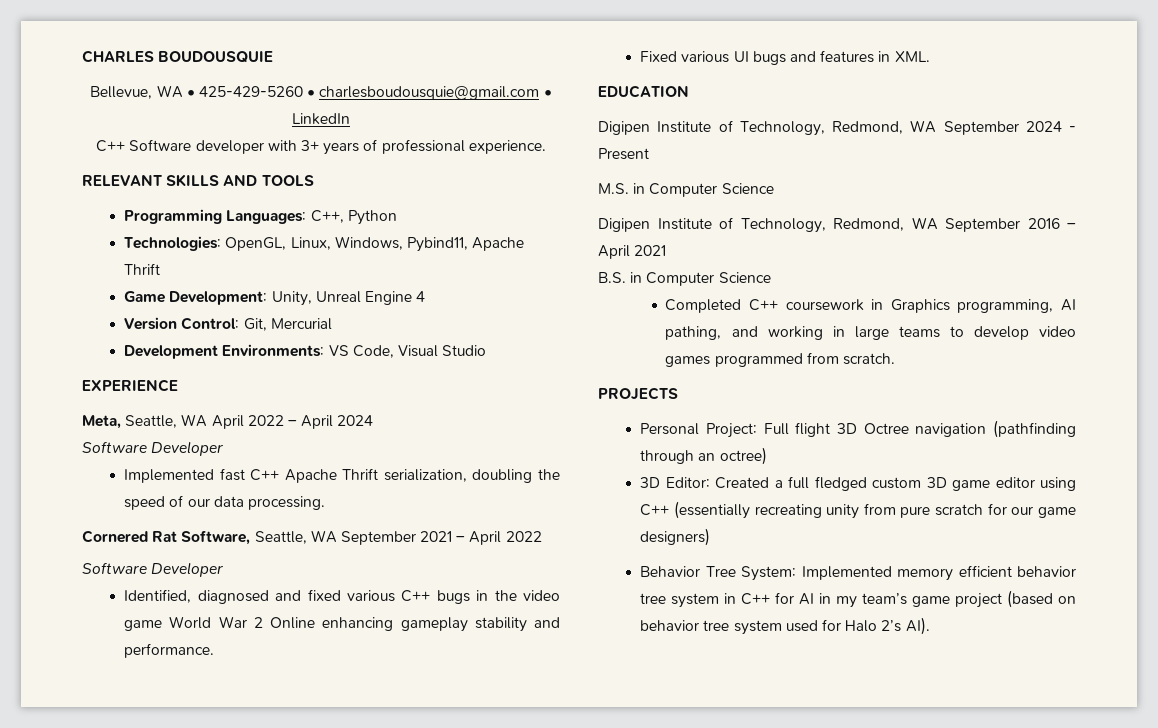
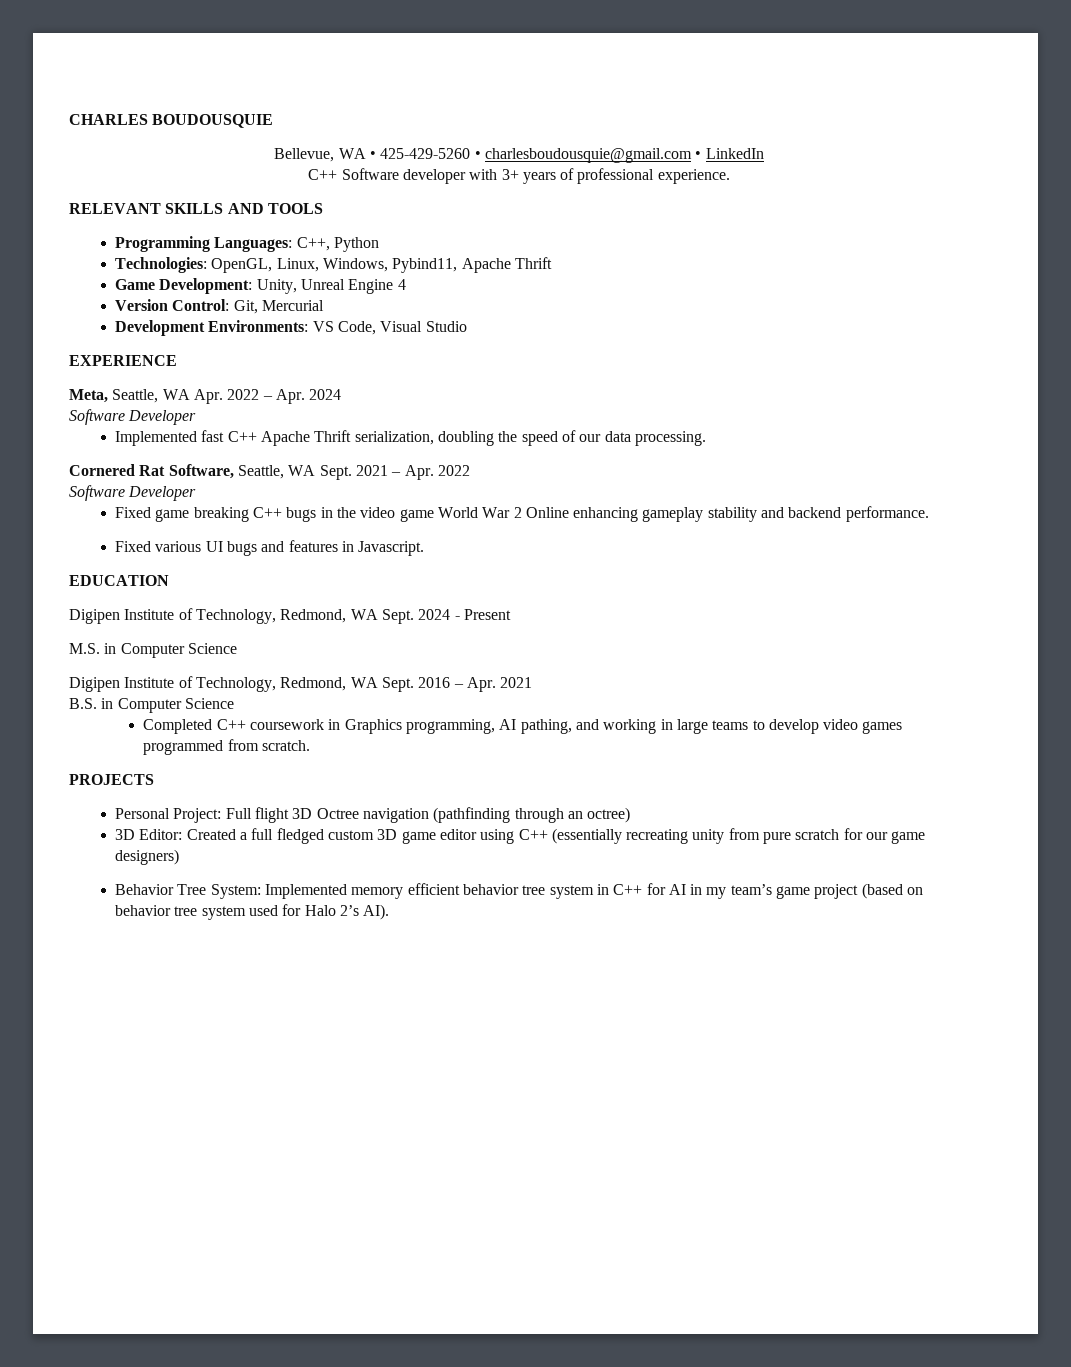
[211,415,244,429] April -> [193,389,223,404] Apr.
[301,415,334,429] April -> [275,389,305,404] Apr.
[340,531,416,545] September -> [319,465,352,480] Sept.
[469,531,502,545] April -> [404,465,434,480] Apr.
[124,589,395,604] Identified, diagnosed and fixed various -> [114,507,249,522] Fixed game breaking
(560, 622) none -> [788,507,842,518] backend
[894,51,930,62] XML. -> [358,541,425,556] Javascript.
[943,121,1019,135] September -> [381,609,414,624] Sept.
[945,218,1020,232] September -> [381,677,414,692] Sept.
[598,245,630,259] April -> [466,677,496,692] Apr.

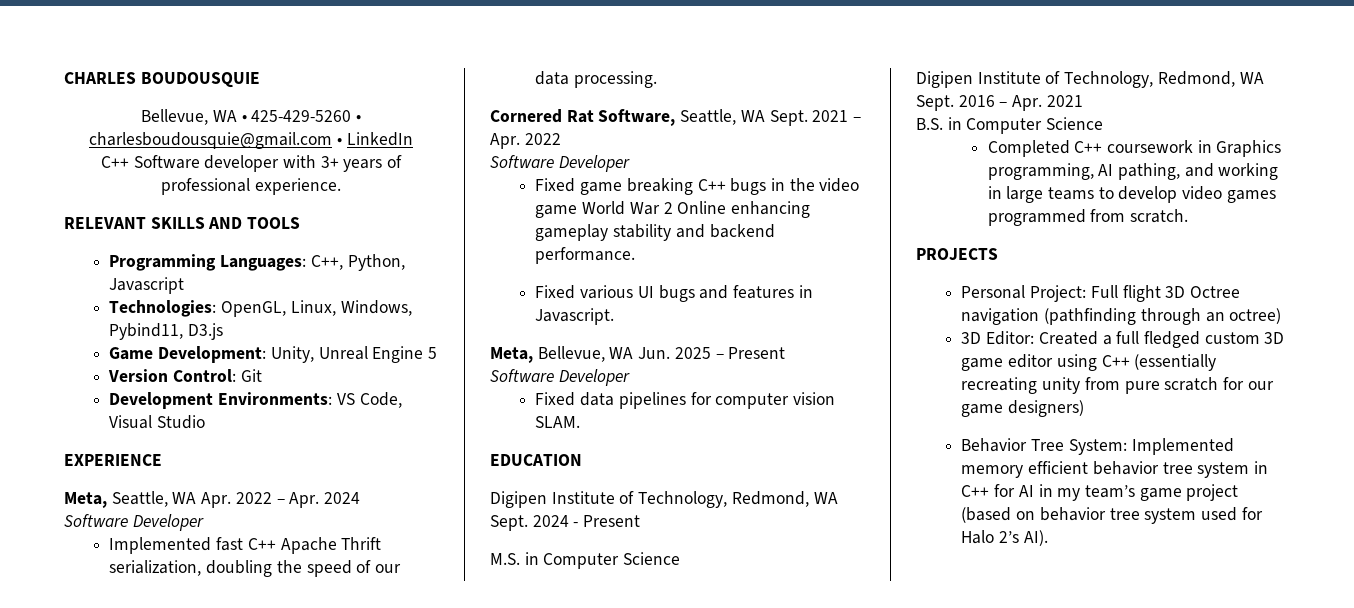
[333,237,379,252] Python -> [347,254,405,271] [109,277,185,294] Python, Javascript
[461,257,552,273] Apache Thrift -> [188,323,224,340] D3.js
[397,279,406,290] 4 -> [428,347,438,359] 5
[233,300,324,314] Git, Mercurial -> [240,369,262,382] Git
(425, 548) none -> [490,346,786,363] [490,369,630,386] [535,392,836,409] [535,416,581,428] // Meta, Bellevue, WA Jun. 2025 – Present // Software Developer // Fixed data pipelines for computer vision SLAM.

